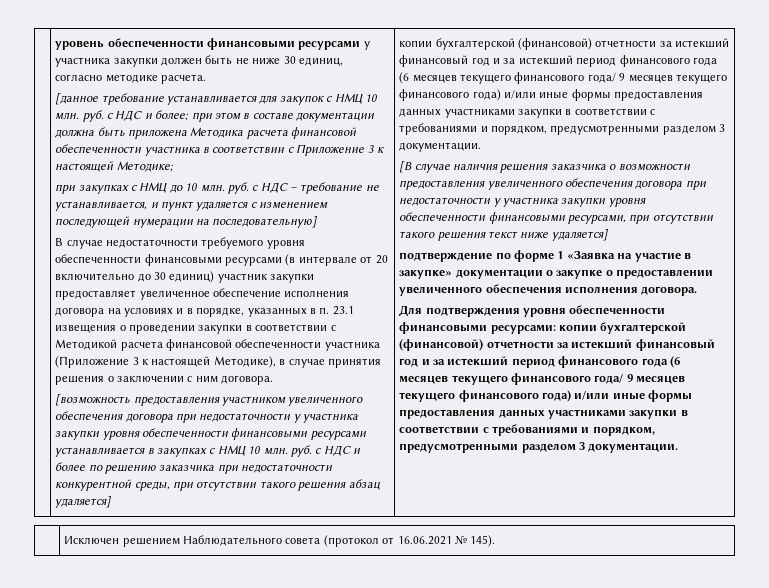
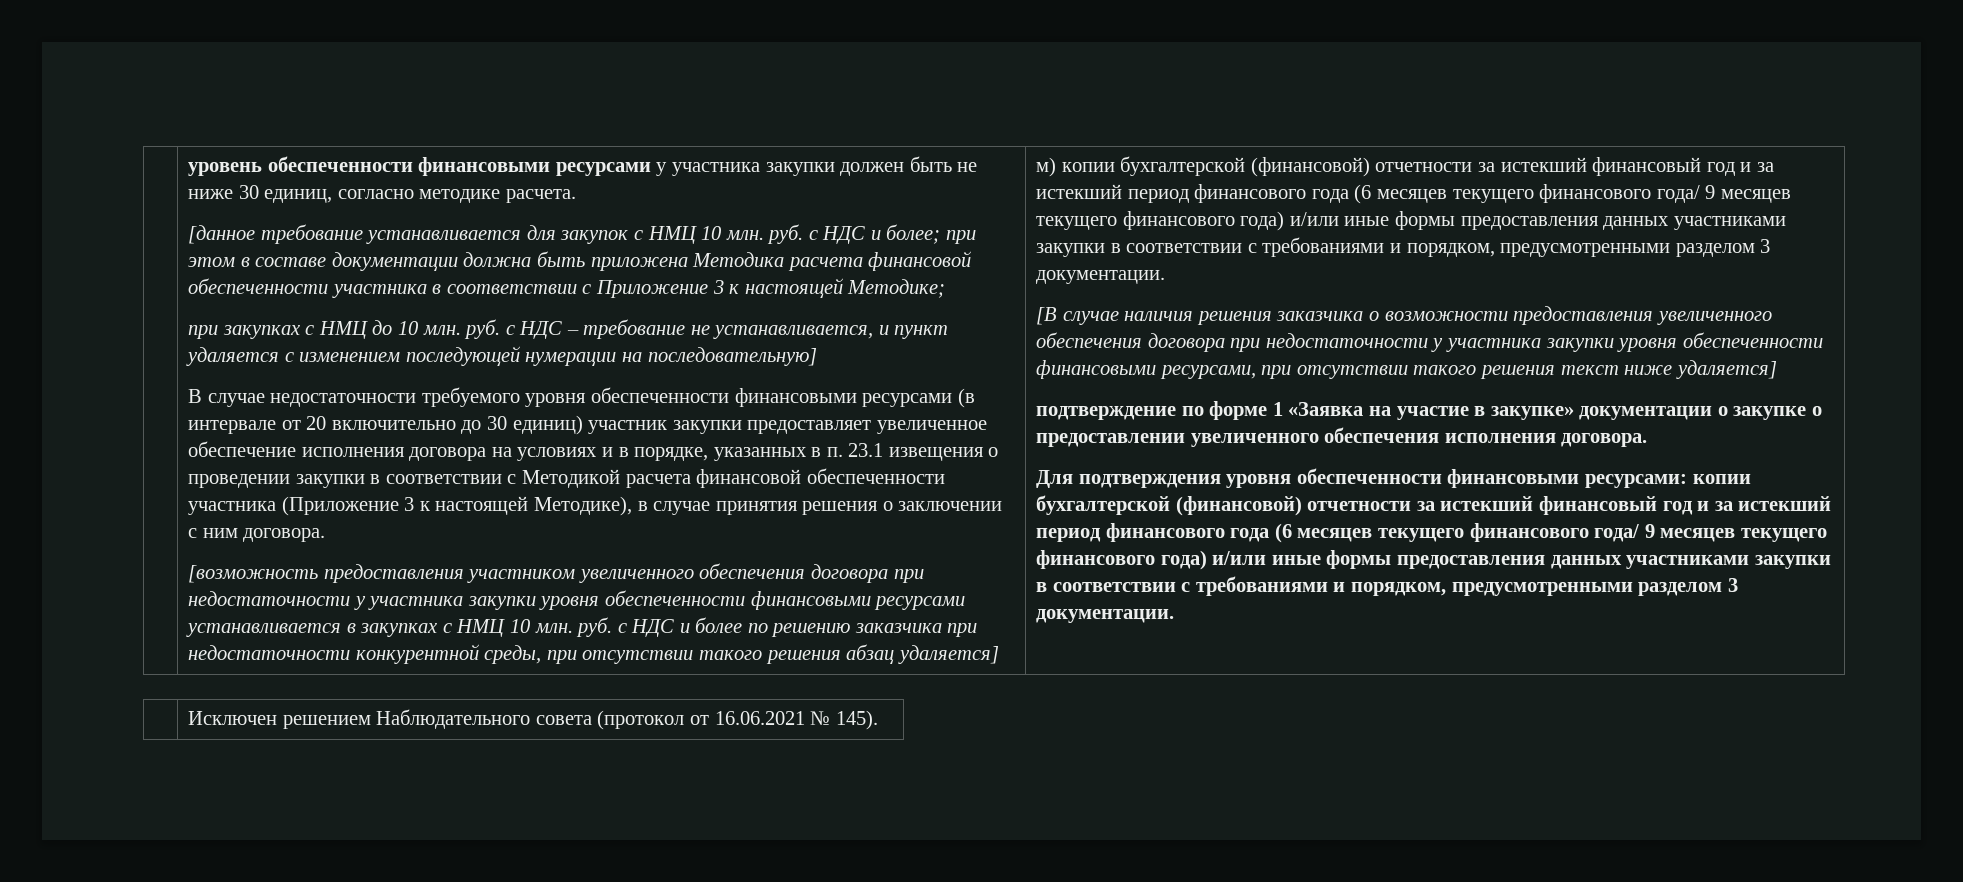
(112, 502) none -> [1036,157,1057,177] м)

